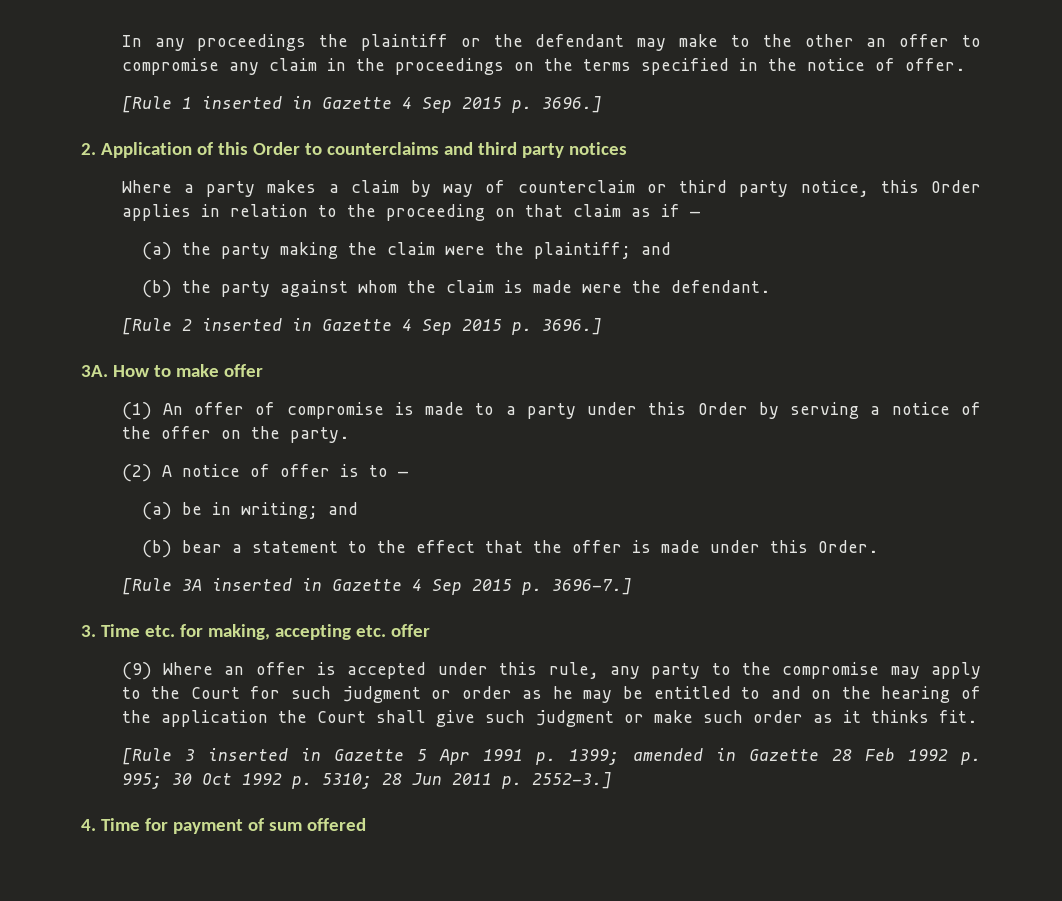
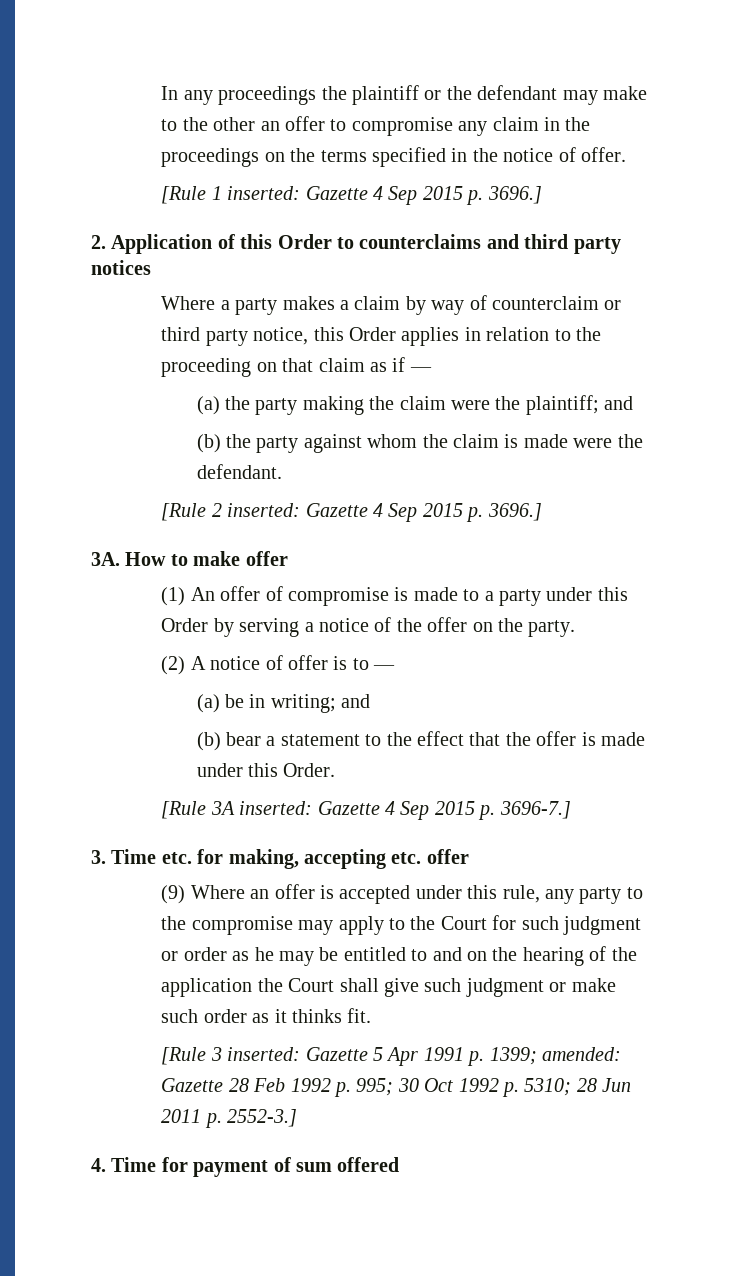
[201,96,312,109] inserted in -> [227,186,301,200] inserted:
[201,318,312,331] inserted in -> [227,503,301,517] inserted:
[211,578,322,591] inserted in -> [239,801,313,815] inserted:
[207,748,321,761] inserted in -> [227,1047,301,1061] inserted:
[632,748,736,761] amended in -> [542,1047,622,1061] amended:

